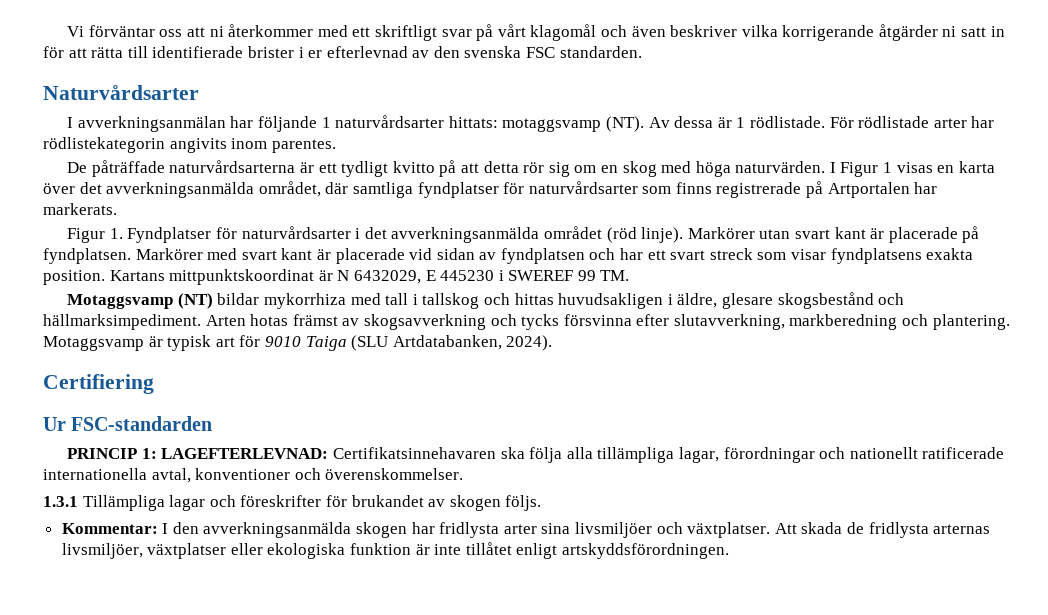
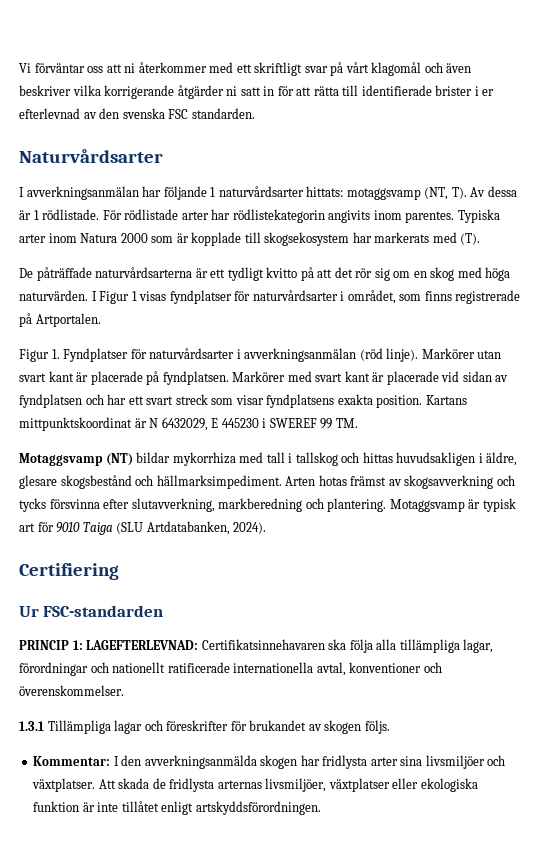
[605,116,644,132] (NT). -> [424,187,467,200] (NT, T).
(336, 146) none -> [457,209,500,223] [19,232,481,246] Typiska arter inom Natura 2000 som är kopplade till skogsekosystem har markerats med (T).
[483,161,519,173] detta -> [334,267,353,278] det
[937,161,995,173] [43,181,413,198] en karta över det avverkningsanmälda området, där samtliga -> (167, 296) none
(638, 187) none -> [340,290,396,304] i området,
[827,182,938,198] [43,203,117,215] Artportalen har markerats. -> [35,313,101,327] Artportalen.
[364,226,602,243] det avverkningsanmälda området -> [244,348,357,362] avverkningsanmälan

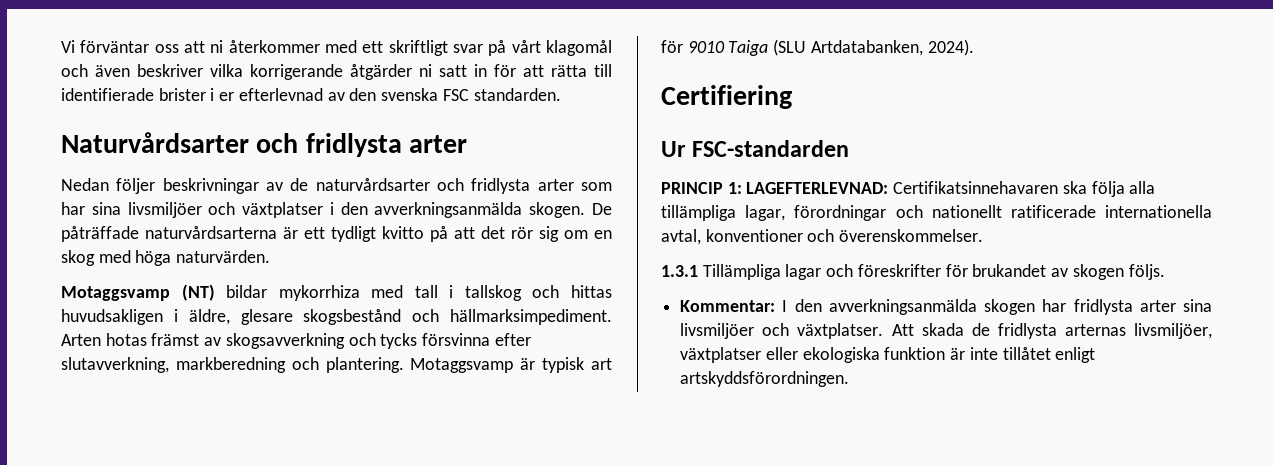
[19,186,517,200] [19,209,500,223] [19,232,481,246] // I avverkningsanmälan har följande 1 naturvårdsarter hittats: motaggsvamp (NT, T). Av dessa är 1 rödlistade. För rödlistade arter har rödlistekategorin angivits inom parentes. Typiska arter inom Natura 2000 som är kopplade till skogsekosystem har markerats med (T). // -> [256,133,468,157] [61,178,613,194] [61,202,586,218] och fridlysta arter // Nedan följer beskrivningar av de naturvårdsarter och fridlysta arter som har sina livsmiljöer och växtplatser i den avverkningsanmälda skogen.
[91,290,521,304] [19,313,101,327] [19,348,502,362] [19,371,509,385] [19,394,467,408] [19,417,358,431] I Figur 1 visas fyndplatser för naturvårdsarter i området, som finns registrerade på Artportalen. // Figur 1. Fyndplatser för naturvårdsarter i avverkningsanmälan (röd linje). Markörer utan svart kant är placerade på fyndplatsen. Markörer med svart kant är placerade vid sidan av fyndplatsen och har ett svart streck som visar fyndplatsens exakta position. Kartans mittpunktskoordinat är N 6432029, E 445230 i SWEREF 99 TM. -> (271, 256) none

